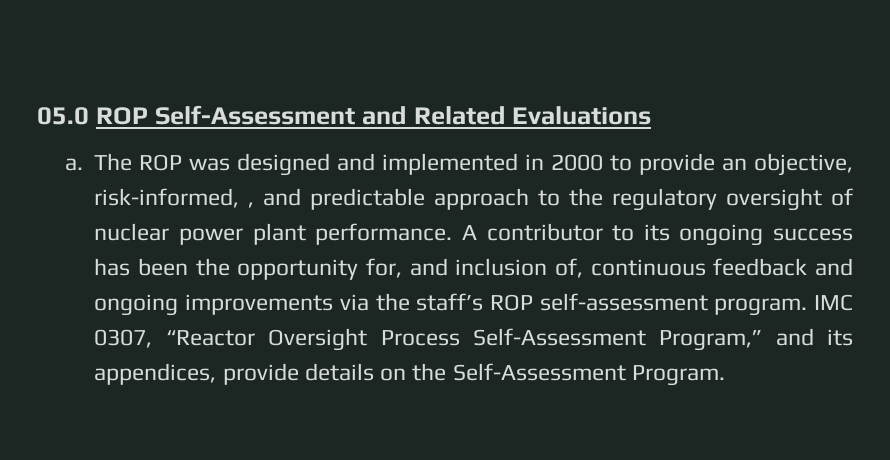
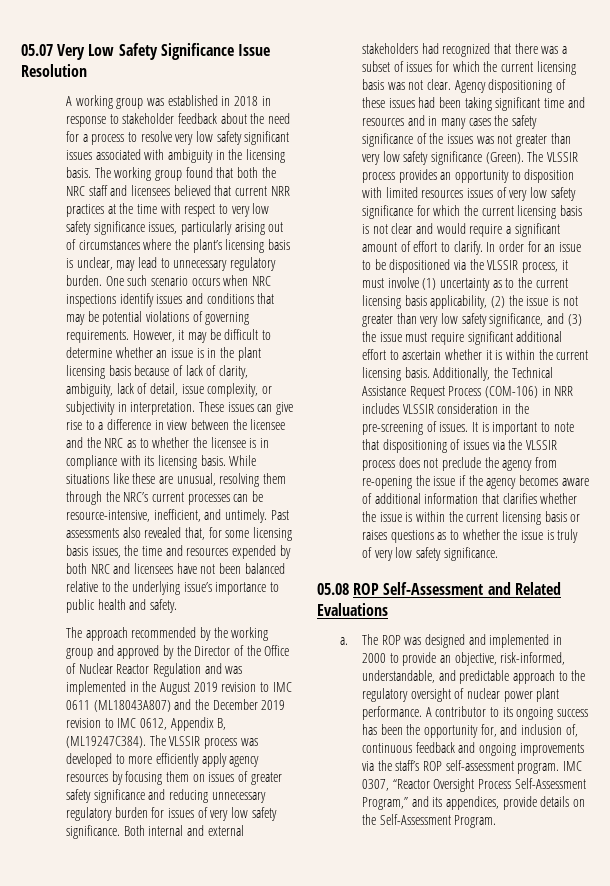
[37,107,89,125] 05.0 -> [21,43,270,60] [21,64,87,77] [65,95,271,109] [65,113,290,127] [65,131,290,145] [65,149,285,163] [65,167,276,181] [65,185,290,196] [65,203,270,217] [65,221,284,235] [65,239,290,253] [65,257,276,271] [65,275,271,286] [65,293,275,307] [65,311,250,325] [65,329,271,343] [65,347,261,361] [65,365,248,379] [65,383,272,397] [65,401,293,415] [65,419,286,430] [65,437,269,448] [65,455,257,469] [65,473,286,487] [65,491,263,505] [65,509,289,523] [65,527,292,541] [65,545,291,559] [65,563,285,574] [65,581,279,595] [65,599,177,613] [65,627,269,641] [65,645,290,659] [65,663,243,677] [65,681,292,695] [65,699,286,712] [65,717,227,731] [65,735,258,749] [65,753,260,767] [65,771,282,785] [65,789,266,803] [65,807,277,821] [65,825,244,839] [361,43,567,57] [361,61,576,75] [361,79,566,93] [361,97,585,111] [361,115,537,129] [361,133,571,147] [361,151,578,165] [361,169,575,183] [361,187,576,201] [361,205,582,219] [361,223,560,237] [361,241,581,255] [361,259,568,273] [361,277,568,291] [361,295,578,309] [361,313,582,327] [361,331,563,345] [361,349,589,360] [361,367,553,381] [361,386,574,399] [361,403,529,414] [361,421,574,435] [361,439,557,453] [361,457,557,471] [361,475,589,489] [361,493,578,504] [361,511,581,525] [361,529,579,543] [361,547,498,561] [317,583,349,595] 05.07 Very Low Safety Significance Issue Resolution // A working group was established in 2018 in response to stakeholder feedback about the need for a process to resolve very low safety significant issues associated with ambiguity in the licensing basis. The working group found that both the NRC staff and licensees believed that current NRR practices at the time with respect to very low safety significance issues, particularly arising out of circumstances where the plant’s licensing basis is unclear, may lead to unnecessary regulatory burden. One such scenario occurs when NRC inspections identify issues and conditions that may be potential violations of governing requirements. However, it may be difficult to determine whether an issue is in the plant licensing basis because of lack of clarity, ambiguity, lack of detail, issue complexity, or subjectivity in interpretation. These issues can give rise to a difference in view between the licensee and the NRC as to whether the licensee is in compliance with its licensing basis. While situations like these are unusual, resolving them through the NRC’s current processes can be resource-intensive, inefficient, and untimely. Past assessments also revealed that, for some licensing basis issues, the time and resources expended by both NRC and licensees have not been balanced relative to the underlying issue’s importance to public health and safety. // The approach recommended by the working group and approved by the Director of the Office of Nuclear Reactor Regulation and was implemented in the August 2019 revision to IMC 0611 (ML18043A807) and the December 2019 revision to IMC 0612, Appendix B, (ML19247C384). The VLSSIR process was developed to more efficiently apply agency resources by focusing them on issues of greater safety significance and reducing unnecessary regulatory burden for issues of very low safety significance. Both internal and external stakeholders had recognized that there was a subset of issues for which the current licensing basis was not clear. Agency dispositioning of these issues had been taking significant time and resources and in many cases the safety significance of the issues was not greater than very low safety significance (Green). The VLSSIR process provides an opportunity to disposition with limited resources issues of very low safety significance for which the current licensing basis is not clear and would require a significant amount of effort to clarify. In order for an issue to be dispositioned via the VLSSIR process, it must involve (1) uncertainty as to the current licensing basis applicability, (2) the issue is not greater than very low safety significance, and (3) the issue must require significant additional effort to ascertain whether it is within the current licensing basis. Additionally, the Technical Assistance Request Process (COM-106) in NRR includes VLSSIR consideration in the pre-screening of issues. It is important to note that dispositioning of issues via the VLSSIR process does not preclude the agency from re-opening the issue if the agency becomes aware of additional information that clarifies whether the issue is within the current licensing basis or raises questions as to whether the issue is truly of very low safety significance. // 05.08
[248,202,255,208] , -> [361,670,435,683] understandable,

